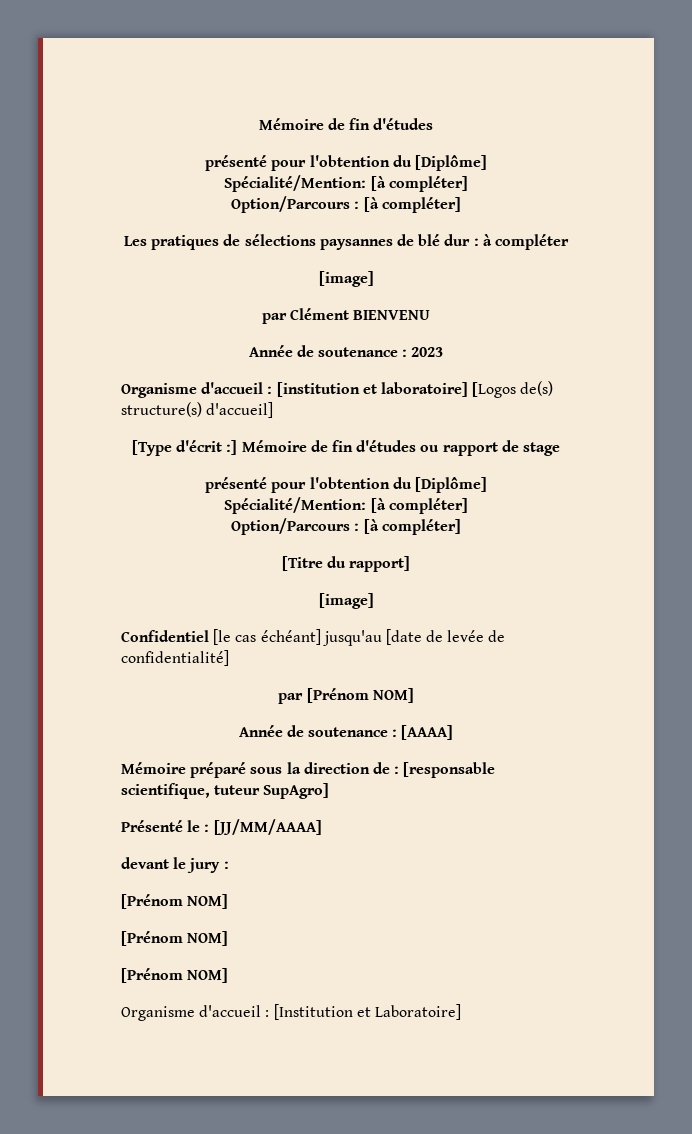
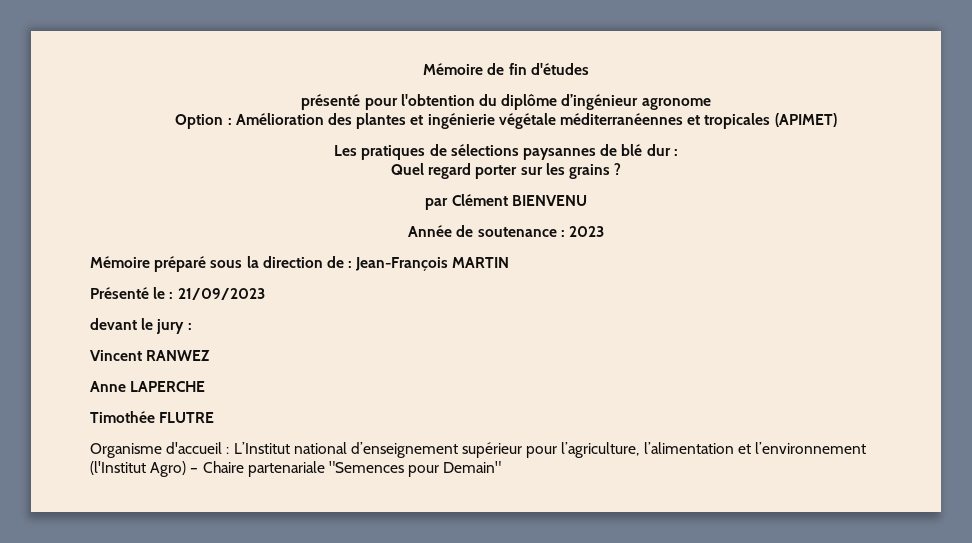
[414,155,487,171] [224,175,468,192] [231,196,461,213] [Diplôme] // Spécialité/Mention: [à compléter] // Option/Parcours : [à compléter] -> [501,94,711,110] [175,113,837,129] diplôme d’ingénieur agronome // Option : Amélioration des plantes et ingénierie végétale méditerranéennes et tropicales (APIMET)
[482,234,569,250] [318,271,374,287] à compléter // [image] -> [390,163,622,179] // Quel regard porter sur les grains ?
[121,381,554,398] [121,402,274,418] [132,440,560,456] [205,477,487,493] [224,497,468,514] [231,518,461,535] [281,556,411,572] [318,593,374,609] [121,629,506,646] [121,650,229,666] [278,688,414,704] [238,725,454,740] // Organisme d'accueil : [institution et laboratoire] [Logos de(s) structure(s) d'accueil] // [Type d'écrit :] Mémoire de fin d'études ou rapport de stage // présenté pour l'obtention du [Diplôme] // Spécialité/Mention: [à compléter] // Option/Parcours : [à compléter] // [Titre du rapport] // [image] // Confidentiel [le cas échéant] jusqu'au [date de levée de confidentialité] // par [Prénom NOM] // Année de soutenance : [AAAA] -> (604, 231) none
[403,762,496,778] [121,783,330,799] [responsable scientifique, tuteur SupAgro] -> [355,257,510,271] Jean-François MARTIN
[213,819,322,835] [JJ/MM/AAAA] -> [177,288,265,300] 21/09/2023
[121,894,229,909] [121,931,229,946] [121,968,229,983] [121,1004,461,1021] [Prénom NOM] // [Prénom NOM] // [Prénom NOM] // Organisme d'accueil : [Institution et Laboratoire] -> [90,350,211,361] [90,381,206,392] [90,411,215,423] [90,442,866,458] [90,461,502,477] Vincent RANWEZ // Anne LAPERCHE // Timothée FLUTRE // Organisme d'accueil : L’Institut national d’enseignement supérieur pour l’agriculture, l’alimentation et l’environnement (l'Institut Agro) – Chaire partenariale "Semences pour Demain"

